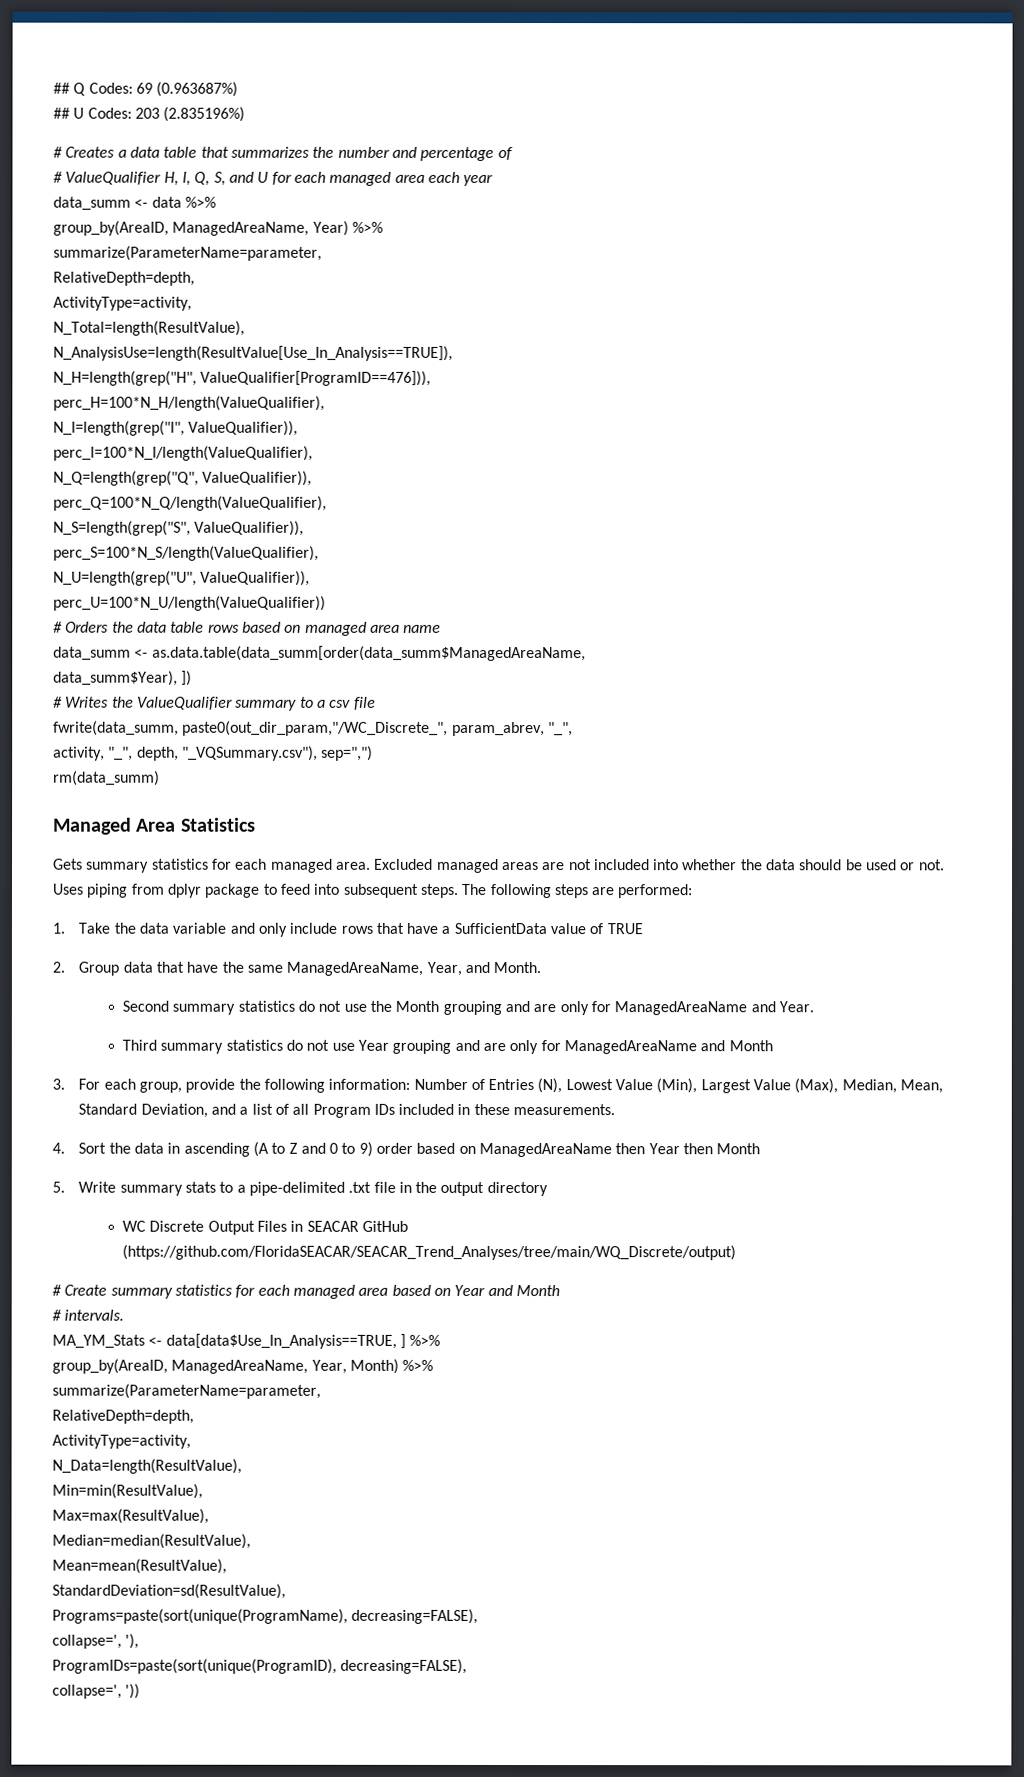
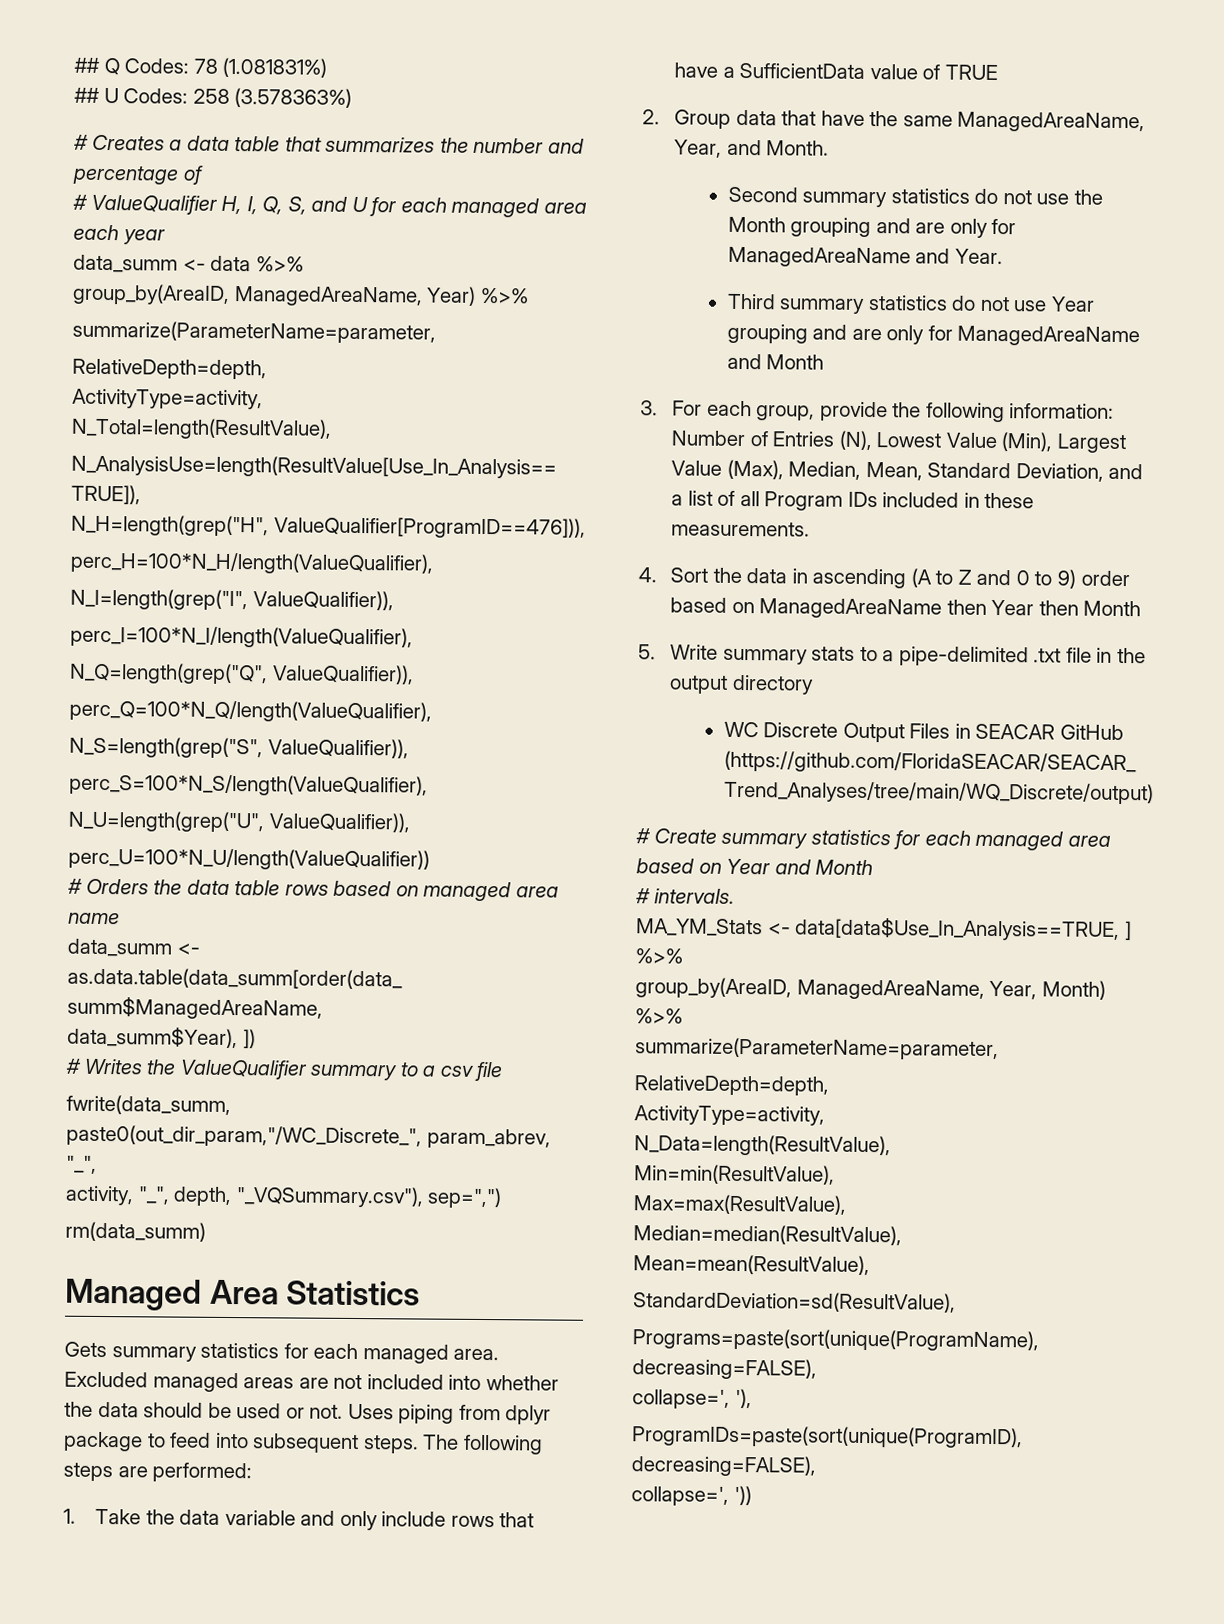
[135,81,239,97] 69 (0.963687%) -> [193,57,328,78] 78 (1.081831%)
[134,106,246,122] 203 (2.835196%) -> [192,88,353,108] 258 (3.578363%)

